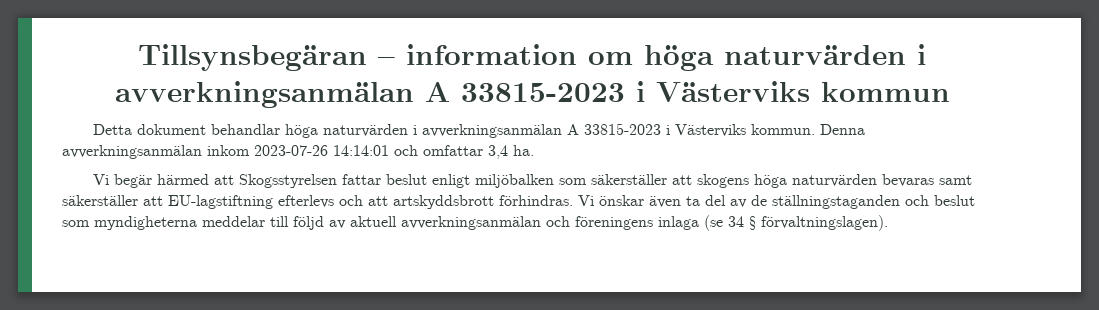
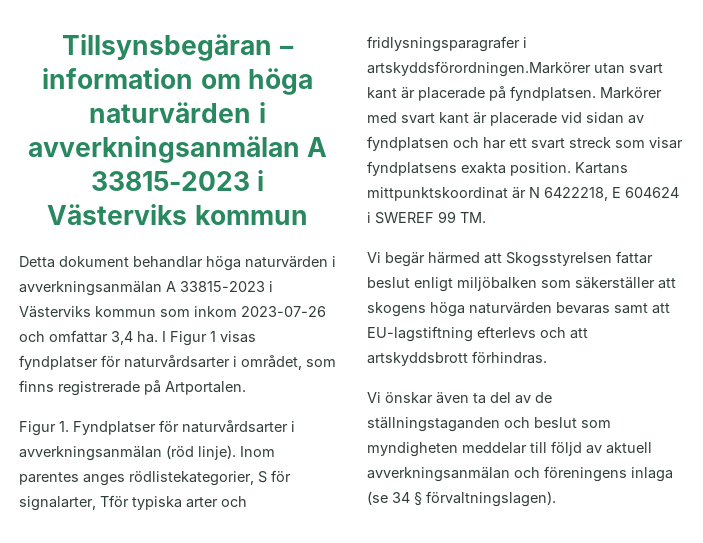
[751,124,866,135] [62,145,202,159] kommun. Denna avverkningsanmälan -> [95,306,190,317] kommun som
[333,145,389,156] 14:14:01 -> (326, 311) none
(534, 150) none -> [162,331,256,346] [19,355,336,370] [19,380,246,396] [19,420,295,436] [19,445,275,461] [19,470,291,486] [19,495,247,511] [367,36,527,52] [367,61,663,77] [367,86,662,101] [367,112,644,126] [367,136,683,151] [367,161,628,176] [367,187,679,201] [367,211,486,224] I Figur 1 visas fyndplatser för naturvårdsarter i området, som finns registrerade på Artportalen. // Figur 1. Fyndplatser för naturvårdsarter i avverkningsanmälan (röd linje). Inom parentes anges rödlistekategorier, S för signalarter, Tför typiska arter och fridlysningsparagrafer i artskyddsförordningen.Markörer utan svart kant är placerade på fyndplatsen. Markörer med svart kant är placerade vid sidan av fyndplatsen och har ett svart streck som visar fyndplatsens exakta position. Kartans mittpunktskoordinat är N 6422218, E 604624 i SWEREF 99 TM.
[62,195,138,206] säkerställer -> (648, 308) none
(573, 200) none -> (547, 357) //
[94,216,197,230] myndigheterna -> [367,442,458,457] myndigheten

